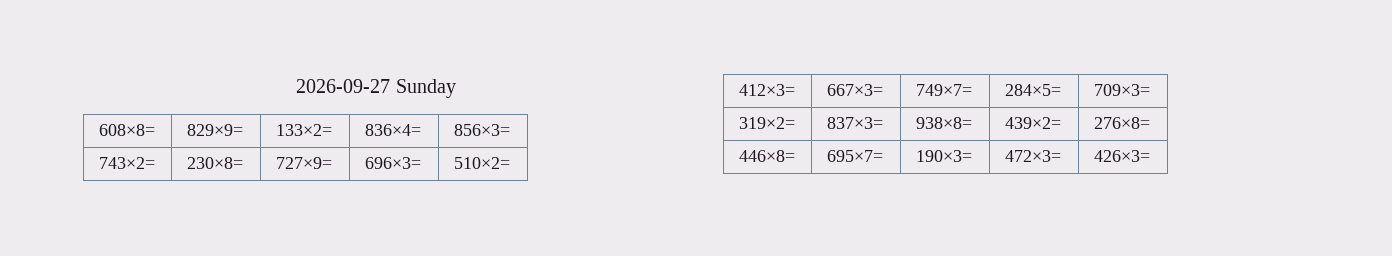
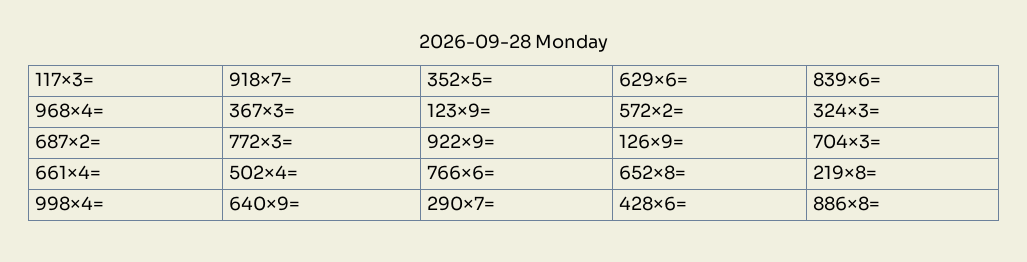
[296,79,456,98] [98,124,155,136] [186,124,243,136] [275,124,332,136] [364,124,421,136] [453,124,510,136] [98,157,155,169] [186,157,243,169] [275,157,332,169] [364,157,421,169] [453,157,510,169] [738,84,795,96] [826,84,883,96] [915,84,972,96] [1004,84,1061,96] [1093,84,1150,96] [738,117,795,129] [826,117,883,129] [915,117,972,129] [1004,117,1061,129] [1093,117,1150,129] [738,150,795,162] [826,150,883,162] [915,150,972,162] [1004,150,1061,162] [1093,150,1150,162] 2026-09-27 Sunday // 608×8= | 829×9= | 133×2= | 836×4= | 856×3= // 743×2= | 230×8= | 727×9= | 696×3= | 510×2= // 412×3= | 667×3= | 749×7= | 284×5= | 709×3= // 319×2= | 837×3= | 938×8= | 439×2= | 276×8= // 446×8= | 695×7= | 190×3= | 472×3= | 426×3= -> [418,34,609,52] [35,72,95,87] [229,72,293,87] [427,72,494,87] [619,72,689,87] [813,72,882,87] [35,103,105,118] [229,103,296,118] [427,103,492,118] [619,103,685,118] [813,103,881,118] [35,134,102,149] [229,134,294,149] [427,134,496,149] [619,134,685,149] [813,134,882,149] [35,165,102,180] [229,165,299,180] [427,165,496,180] [619,165,687,180] [813,165,878,180] [35,196,105,211] [229,196,301,211] [427,196,496,211] [619,196,688,211] [813,196,881,211] 2026-09-28 Monday // 117×3= | 918×7= | 352×5= | 629×6= | 839×6= // 968×4= | 367×3= | 123×9= | 572×2= | 324×3= // 687×2= | 772×3= | 922×9= | 126×9= | 704×3= // 661×4= | 502×4= | 766×6= | 652×8= | 219×8= // 998×4= | 640×9= | 290×7= | 428×6= | 886×8=

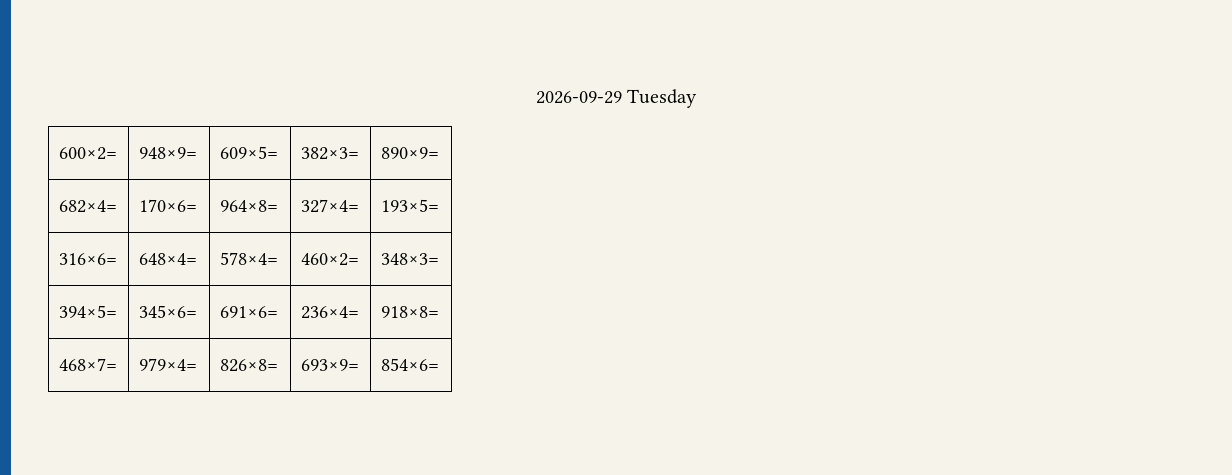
[418,34,609,52] [35,72,95,87] [229,72,293,87] [427,72,494,87] [619,72,689,87] [813,72,882,87] [35,103,105,118] [229,103,296,118] [427,103,492,118] [619,103,685,118] [813,103,881,118] [35,134,102,149] [229,134,294,149] [427,134,496,149] [619,134,685,149] [813,134,882,149] [35,165,102,180] [229,165,299,180] [427,165,496,180] [619,165,687,180] [813,165,878,180] [35,196,105,211] [229,196,301,211] [427,196,496,211] [619,196,688,211] [813,196,881,211] 2026-09-28 Monday // 117×3= | 918×7= | 352×5= | 629×6= | 839×6= // 968×4= | 367×3= | 123×9= | 572×2= | 324×3= // 687×2= | 772×3= | 922×9= | 126×9= | 704×3= // 661×4= | 502×4= | 766×6= | 652×8= | 219×8= // 998×4= | 640×9= | 290×7= | 428×6= | 886×8= -> [535,89,698,108] [58,147,117,160] [138,147,197,159] [219,146,278,159] [300,147,359,160] [380,147,439,159] [58,200,117,213] [138,199,197,212] [219,200,278,212] [300,199,359,213] [380,199,439,212] [58,253,117,265] [138,253,197,265] [219,252,278,265] [300,253,359,266] [380,253,439,265] [58,305,117,318] [138,305,197,318] [219,306,278,318] [300,306,359,319] [380,306,439,318] [58,358,117,371] [138,358,197,371] [219,359,278,372] [300,359,359,371] [380,358,439,371] 2026-09-29 Tuesday // 600×2= | 948×9= | 609×5= | 382×3= | 890×9= // 682×4= | 170×6= | 964×8= | 327×4= | 193×5= // 316×6= | 648×4= | 578×4= | 460×2= | 348×3= // 394×5= | 345×6= | 691×6= | 236×4= | 918×8= // 468×7= | 979×4= | 826×8= | 693×9= | 854×6=

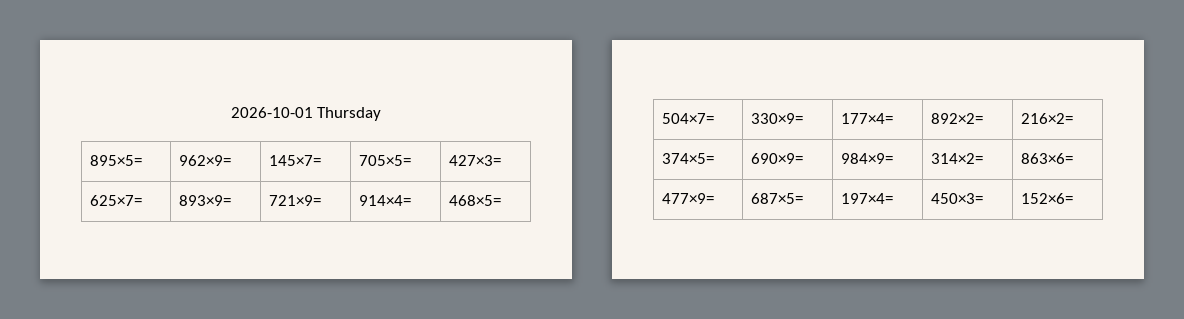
[535,89,698,108] [58,147,117,160] [138,147,197,159] [219,146,278,159] [300,147,359,160] [380,147,439,159] [58,200,117,213] [138,199,197,212] [219,200,278,212] [300,199,359,213] [380,199,439,212] [58,253,117,265] [138,253,197,265] [219,252,278,265] [300,253,359,266] [380,253,439,265] [58,305,117,318] [138,305,197,318] [219,306,278,318] [300,306,359,319] [380,306,439,318] [58,358,117,371] [138,358,197,371] [219,359,278,372] [300,359,359,371] [380,358,439,371] 2026-09-29 Tuesday // 600×2= | 948×9= | 609×5= | 382×3= | 890×9= // 682×4= | 170×6= | 964×8= | 327×4= | 193×5= // 316×6= | 648×4= | 578×4= | 460×2= | 348×3= // 394×5= | 345×6= | 691×6= | 236×4= | 918×8= // 468×7= | 979×4= | 826×8= | 693×9= | 854×6= -> [230,107,382,121] [89,155,142,166] [178,155,231,166] [268,155,321,166] [358,155,411,166] [448,155,501,166] [89,195,142,206] [178,195,231,206] [268,195,321,206] [358,195,411,206] [448,195,501,206] [661,113,714,124] [750,113,803,124] [840,113,893,124] [930,113,983,124] [1020,113,1073,124] [661,153,714,164] [750,153,803,164] [840,153,893,164] [930,153,983,164] [1020,153,1073,164] [661,193,714,204] [750,193,803,204] [840,193,893,204] [930,193,983,204] [1020,193,1073,204] 2026-10-01 Thursday // 895×5= | 962×9= | 145×7= | 705×5= | 427×3= // 625×7= | 893×9= | 721×9= | 914×4= | 468×5= // 504×7= | 330×9= | 177×4= | 892×2= | 216×2= // 374×5= | 690×9= | 984×9= | 314×2= | 863×6= // 477×9= | 687×5= | 197×4= | 450×3= | 152×6=

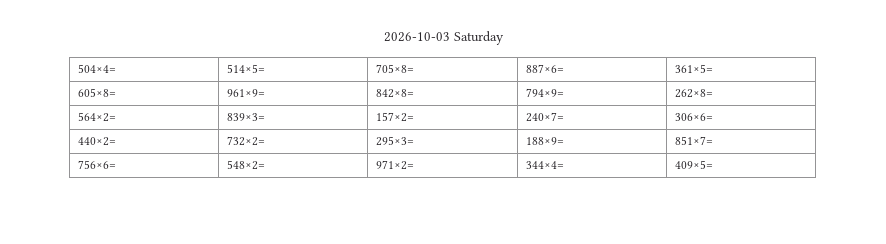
[230,107,382,121] [89,155,142,166] [178,155,231,166] [268,155,321,166] [358,155,411,166] [448,155,501,166] [89,195,142,206] [178,195,231,206] [268,195,321,206] [358,195,411,206] [448,195,501,206] [661,113,714,124] [750,113,803,124] [840,113,893,124] [930,113,983,124] [1020,113,1073,124] [661,153,714,164] [750,153,803,164] [840,153,893,164] [930,153,983,164] [1020,153,1073,164] [661,193,714,204] [750,193,803,204] [840,193,893,204] [930,193,983,204] [1020,193,1073,204] 2026-10-01 Thursday // 895×5= | 962×9= | 145×7= | 705×5= | 427×3= // 625×7= | 893×9= | 721×9= | 914×4= | 468×5= // 504×7= | 330×9= | 177×4= | 892×2= | 216×2= // 374×5= | 690×9= | 984×9= | 314×2= | 863×6= // 477×9= | 687×5= | 197×4= | 450×3= | 152×6= -> [383,31,504,45] [77,64,116,73] [226,64,265,73] [375,64,414,73] [525,64,564,73] [674,64,713,73] [77,88,116,97] [226,89,265,97] [375,89,414,98] [525,88,564,97] [674,89,713,98] [77,112,116,122] [226,113,265,121] [375,112,414,122] [525,112,564,122] [674,113,713,121] [77,137,116,146] [226,136,265,146] [375,136,414,146] [525,137,564,145] [674,136,713,145] [77,160,116,169] [226,160,265,170] [375,160,414,170] [525,161,564,169] [674,160,713,169] 2026-10-03 Saturday // 504×4= | 514×5= | 705×8= | 887×6= | 361×5= // 605×8= | 961×9= | 842×8= | 794×9= | 262×8= // 564×2= | 839×3= | 157×2= | 240×7= | 306×6= // 440×2= | 732×2= | 295×3= | 188×9= | 851×7= // 756×6= | 548×2= | 971×2= | 344×4= | 409×5=

